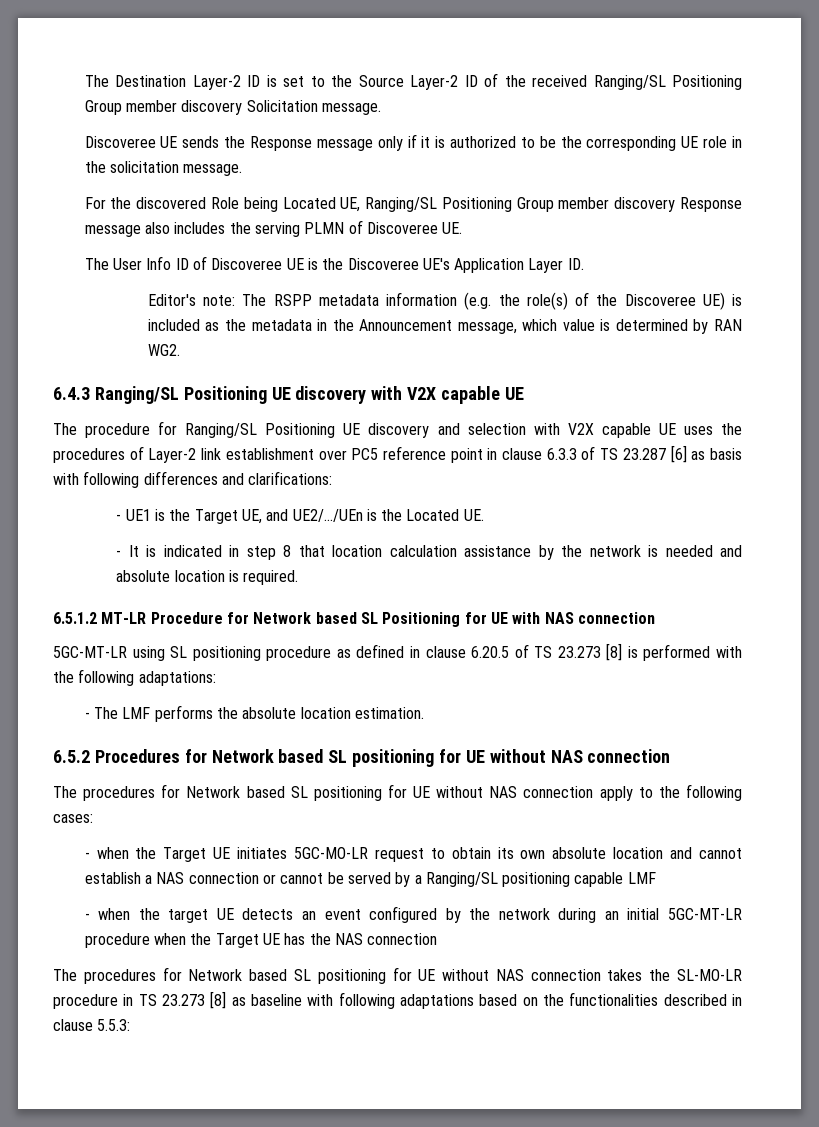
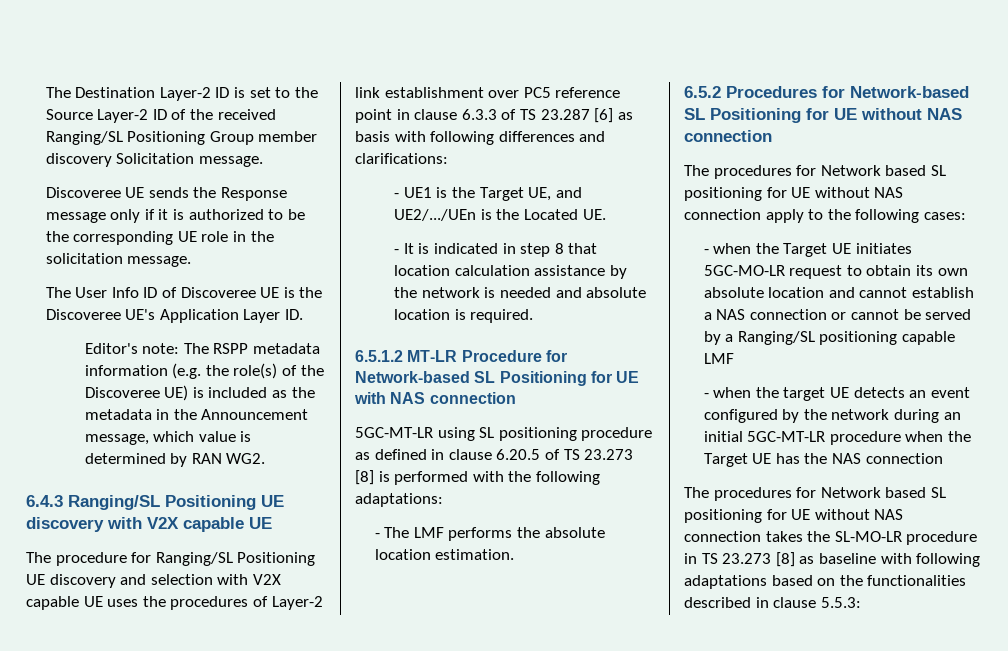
[84,197,742,212] [84,220,463,237] // For the discovered Role being Located UE, Ranging/SL Positioning Group member discovery Response message also includes the serving PLMN of Discoveree UE. -> (192, 261) none
[253,612,357,624] Network based -> [355,371,470,383] Network-based
[211,749,435,767] Network based SL positioning -> [850,86,969,98] [684,108,801,123] Network-based SL Positioning

